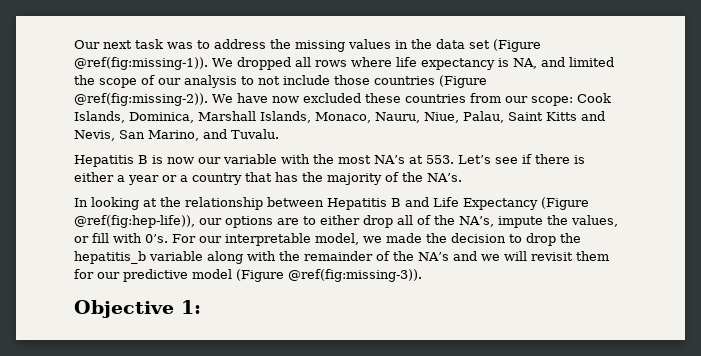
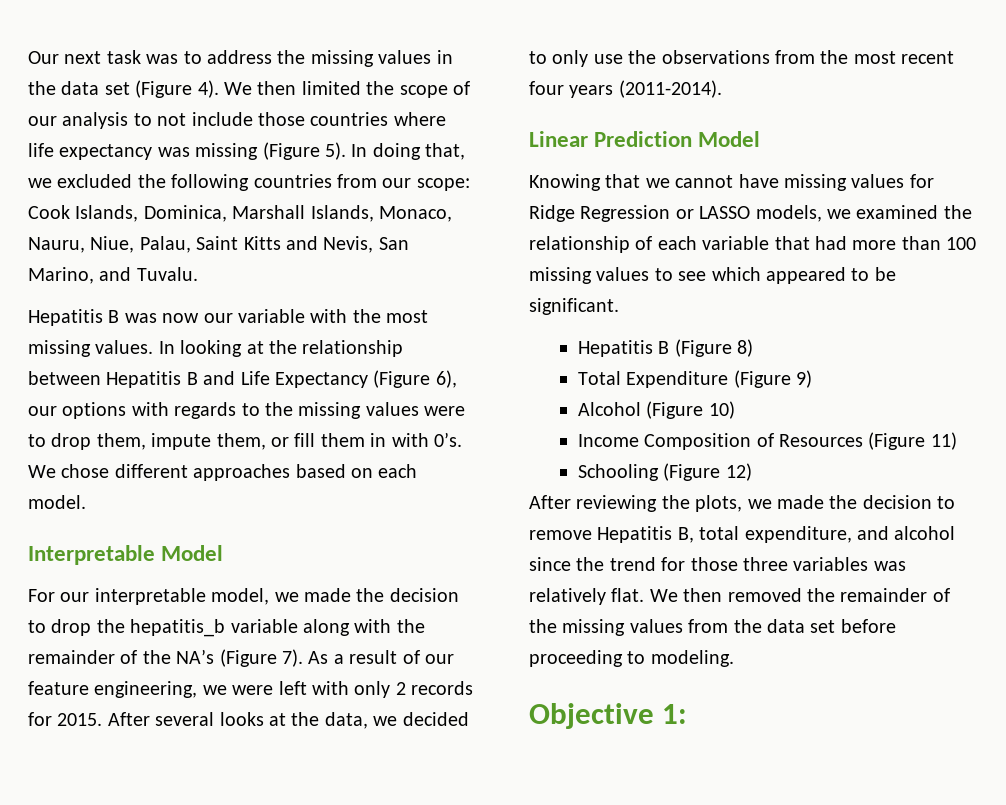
[74,57,565,70] @ref(fig:missing-1)). We dropped all rows where life expectancy is NA, and -> [197,80,297,98] 4). We then
[439,75,487,88] [74,93,401,106] (Figure @ref(fig:missing-2)). We have now excluded these -> [393,112,446,126] [28,142,466,160] [28,174,250,191] where life expectancy was missing (Figure 5). In doing that, we excluded the following
[152,155,163,164] is -> [124,313,157,323] was
[374,154,585,164] [74,172,462,185] NA’s at 553. Let’s see if there is either a year or a country that has the majority of the NA’s. // -> [28,340,154,357] missing values.
[74,215,195,228] @ref(fig:hep-life)), -> [435,370,457,388] 6),
[277,215,618,228] [74,233,168,243] are to either drop all of the NA’s, impute the values, or fill with 0’s. -> [131,402,466,419] [28,432,462,450] [28,464,418,481] [28,495,86,509] [28,545,224,565] with regards to the missing values were to drop them, impute them, or fill them in with 0’s. We chose different approaches based on each model. // Interpretable Model //
[452,251,609,261] [74,269,422,282] and we will revisit them for our predictive model (Figure @ref(fig:missing-3)). -> [219,649,454,667] [28,681,474,698] [28,712,469,729] [529,50,955,67] [529,80,722,98] [529,131,761,147] [529,174,934,191] [529,205,972,222] [529,236,977,253] [529,267,896,284] [529,298,619,315] [577,339,753,357] [577,370,812,388] [577,401,735,419] [577,432,957,450] [577,463,752,481] [529,495,956,512] [529,526,956,543] [529,557,906,571] [529,588,950,605] [529,619,896,636] [529,650,734,667] (Figure 7). As a result of our feature engineering, we were left with only 2 records for 2015. After several looks at the data, we decided to only use the observations from the most recent four years (2011-2014). // Linear Prediction Model // Knowing that we cannot have missing values for Ridge Regression or LASSO models, we examined the relationship of each variable that had more than 100 missing values to see which appeared to be significant. // Hepatitis B (Figure 8) // Total Expenditure (Figure 9) // Alcohol (Figure 10) // Income Composition of Resources (Figure 11) // Schooling (Figure 12) // After reviewing the plots, we made the decision to remove Hepatitis B, total expenditure, and alcohol since the trend for those three variables was relatively flat. We then removed the remainder of the missing values from the data set before proceeding to modeling.

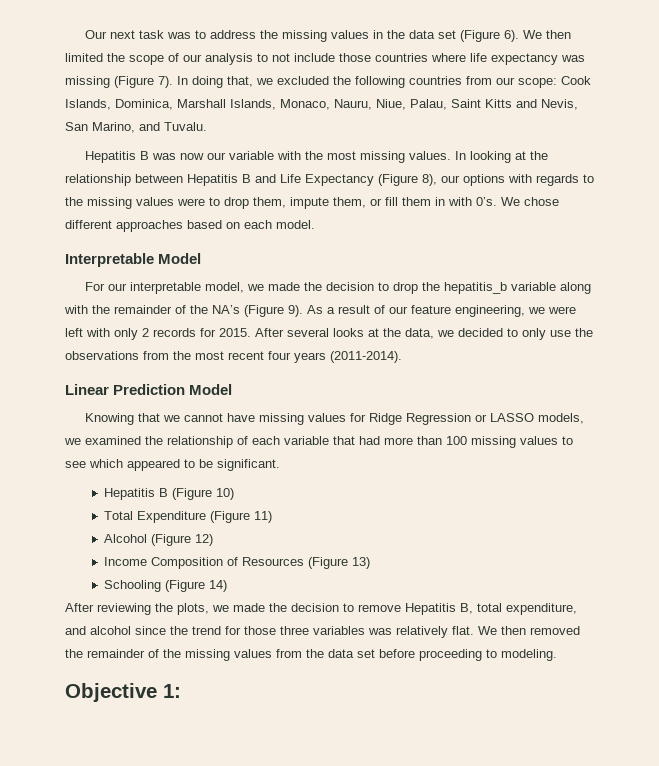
[197,80,219,98] 4). -> [504,30,520,42] 6).
[325,142,346,160] 5). -> [158,76,173,88] 7).
[435,370,457,388] 6), -> [422,174,437,186] 8),
[282,649,303,667] 7). -> [288,305,303,317] 9).
[736,339,753,357] 8) -> [216,488,235,500] 10)
[795,370,812,388] 9) -> [254,511,273,523] 11)
[708,401,735,419] 10) -> [195,534,214,546] 12)
[930,432,957,450] 11) -> [352,557,371,569] 13)
[725,463,752,481] 12) -> [209,580,228,592] 14)

